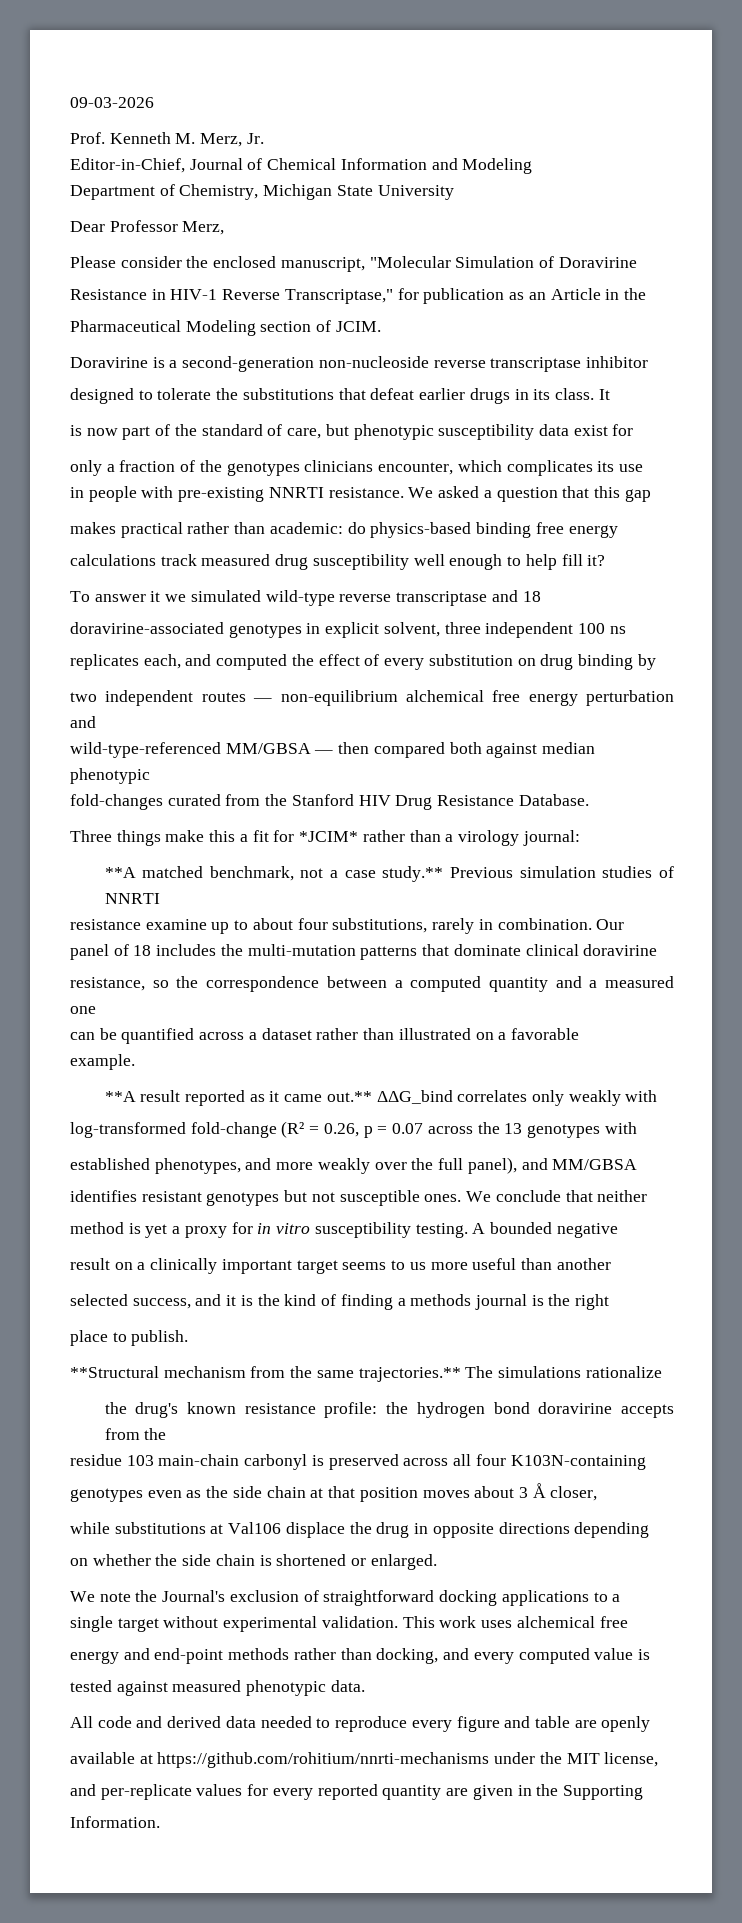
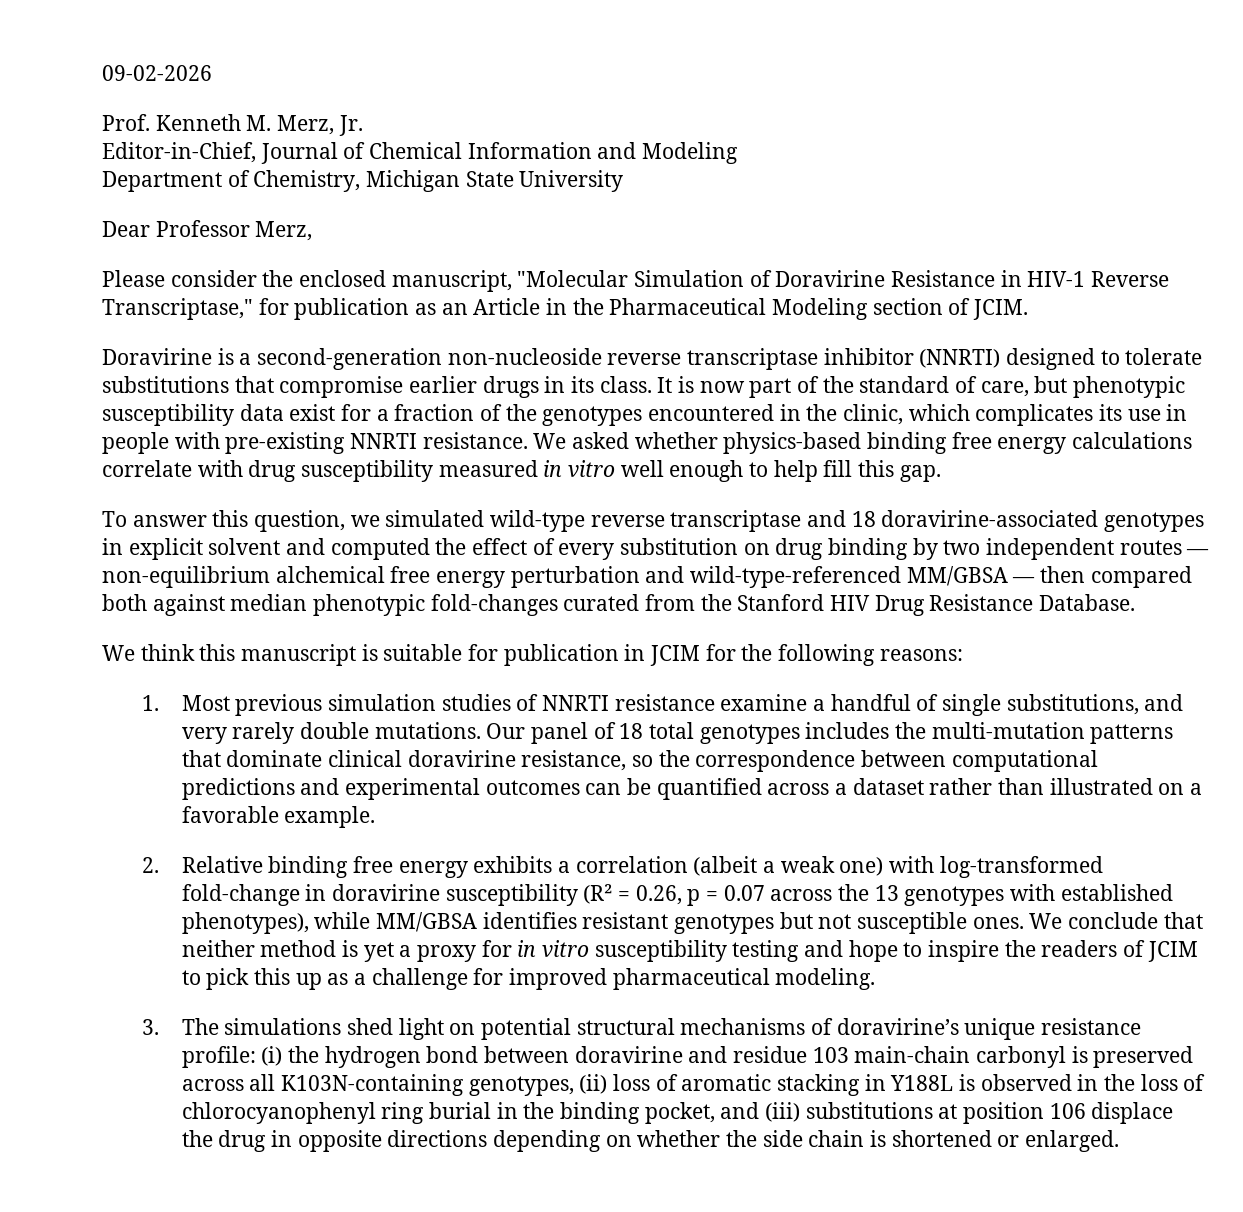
[70,97,154,108] 09-03-2026 -> [102,65,212,81] 09-02-2026
(637, 262) // -> (886, 278) none
(646, 294) // -> (604, 306) none
(649, 362) // -> [919,349,1001,368] (NNRTI)
[216,388,239,400] the -> (1203, 356) none
[370,388,415,400] defeat -> [279,376,404,398] compromise
(610, 394) // -> (673, 385) none
[70,460,102,476] // only -> (372, 412) none
[304,460,454,475] clinicians encounter, -> [648,404,904,425] encountered in the clinic,
(643, 468) // -> (1161, 415) none
[483,486,651,502] [70,522,618,538] [70,554,409,570] a question that this gap // makes practical rather than academic: do physics-based binding free energy // calculations track measured drug susceptibility -> [634,432,1193,454] [102,460,616,482] whether physics-based binding free energy calculations correlate with drug susceptibility measured in vitro
[587,555,606,566] it? -> [858,460,941,482] this gap.
[150,591,161,602] it -> [212,510,346,532] this question,
(541, 596) // -> (876, 519) none
[383,622,626,638] [70,654,181,670] solvent, three independent 100 ns // replicates each, -> [208,538,281,555] solvent
(656, 662) // -> (938, 549) none
(96, 722) // -> (685, 574) none
(150, 776) // -> (426, 605) none
[70,830,580,846] [104,866,514,882] Three things make this a fit for *JCIM* rather than a virology journal: // **A matched benchmark, not a case study.** Previous -> [102,644,963,666] [141,694,323,716] We think this manuscript is suitable for publication in JCIM for the following reasons: // 1. Most previous
(160, 898) // -> (610, 703) none
[211,918,592,934] up to about four substitutions, rarely in combination. -> [813,694,1184,716] [181,722,481,744] a handful of single substitutions, and very rarely double mutations.
(625, 924) // -> (526, 731) none
(152, 950) none -> [649,722,800,744] total genotypes
(658, 950) // -> (516, 758) none
[394,976,674,992] [70,1006,96,1014] a computed quantity and a measured one // -> [951,750,1098,772] [181,778,580,800] computational predictions and experimental outcomes
(579, 1034) // -> (279, 814) none
[104,1090,658,1106] **A result reported as it came out.** ΔΔG_bind correlates only weakly with // -> [141,856,935,878] 2. Relative binding free energy exhibits a correlation (albeit a weak one) with
(277, 1130) none -> [305,884,578,906] in doravirine susceptibility
[70,1157,638,1174] // established phenotypes, and more weakly over the full panel), and MM/GBSA // -> [1060,884,1173,901] [181,912,478,934] established phenotypes), while MM/GBSA
(648, 1196) // -> (255, 948) none
[415,1222,618,1238] [70,1258,611,1274] [70,1294,610,1310] [70,1330,189,1346] [70,1366,662,1382] [104,1402,236,1418] testing. A bounded negative // result on a clinically important target seems to us more useful than another // selected success, and it is the kind of finding a methods journal is the right // place to publish. // **Structural mechanism from the same trajectories.** The simulations rationalize // the drug's known -> [732,940,1198,962] [181,968,876,990] [141,1018,1036,1040] testing and hope to inspire the readers of JCIM to pick this up as a challenge for improved pharmaceutical modeling. // 3. The simulations shed light on potential structural mechanisms of doravirine’s unique
(378, 1410) none -> [261,1046,283,1066] (i)
[538,1402,674,1418] [104,1428,167,1440] doravirine accepts from the // -> [484,1046,728,1063] between doravirine and
[475,1454,506,1466] four -> (276, 1082) none
[70,1483,598,1502] [70,1522,282,1534] // genotypes even as the side chain at that position moves about 3 Å closer, // while substitutions at Val106 -> [468,1074,1206,1096] [181,1102,1086,1124] genotypes, (ii) loss of aromatic stacking in Y188L is observed in the loss of chlorocyanophenyl ring burial in the binding pocket, and (iii) substitutions at position 106
(650, 1530) // -> (602, 1141) none
[70,1590,621,1606] [70,1616,628,1632] [70,1648,650,1664] [70,1680,365,1696] [70,1716,651,1732] [70,1752,659,1768] [70,1784,643,1800] [70,1816,160,1828] // We note the Journal's exclusion of straightforward docking applications to a // single target without experimental validation. This work uses alchemical free // energy and end-point methods rather than docking, and every computed value is // tested against measured phenotypic data. // All code and derived data needed to reproduce every figure and table are openly // available at https://github.com/rohitium/nnrti-mechanisms under the MIT license, // and per-replicate values for every reported quantity are given in the Supporting // Information. -> (1120, 1141) none

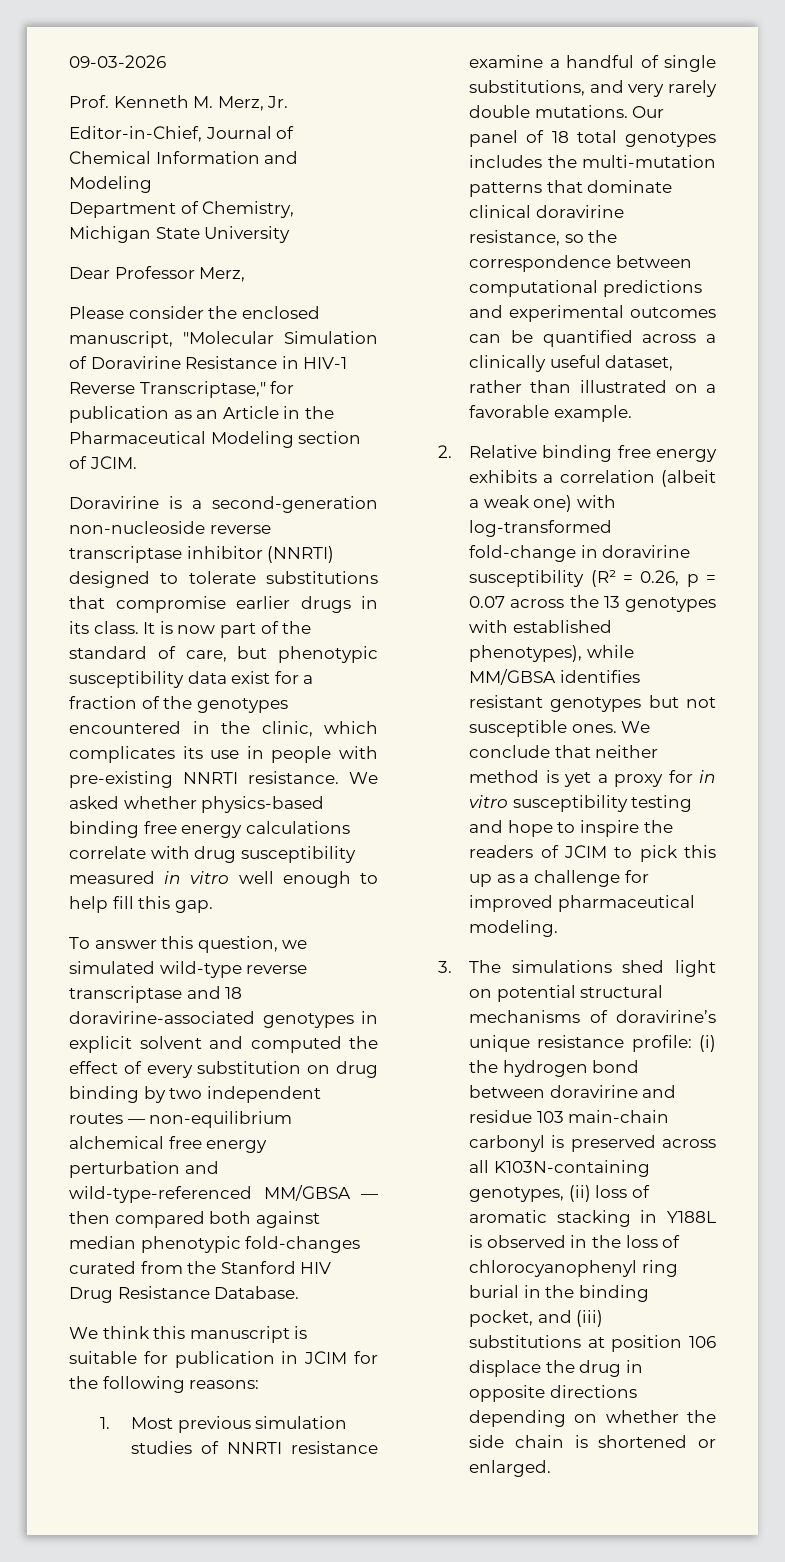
[102,65,212,81] 09-02-2026 -> [69,55,166,68] 09-03-2026
[852,778,924,795] dataset -> [469,355,674,372] clinically useful dataset,

